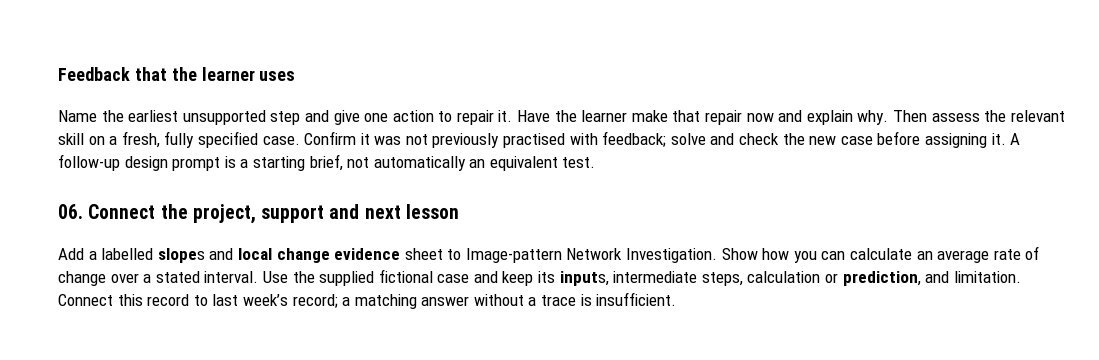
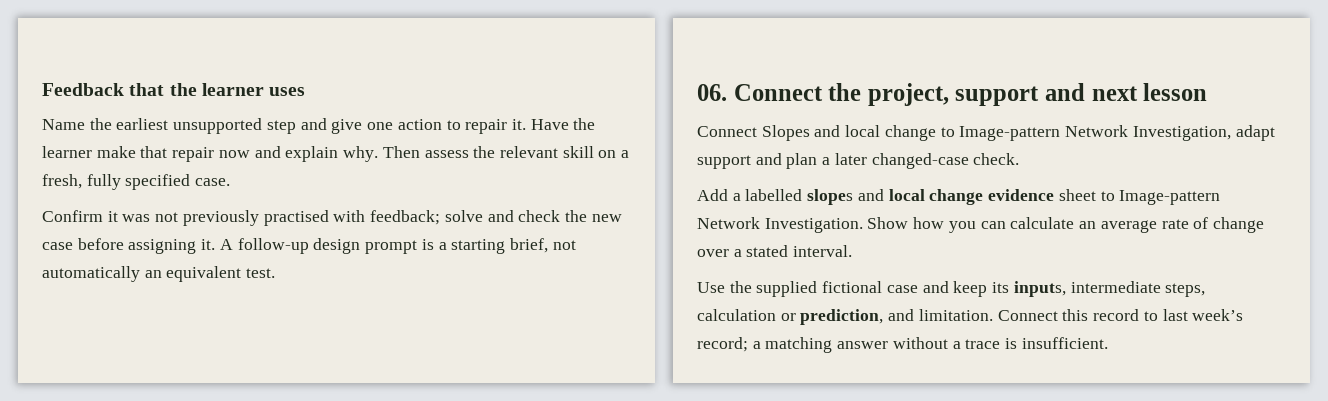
(300, 140) none -> (231, 182) //
(459, 211) none -> [697,125,1275,141] [697,153,1020,169] // Connect Slopes and local change to Image-pattern Network Investigation, adapt support and plan a later changed-case check.
(259, 277) none -> (853, 251) //

